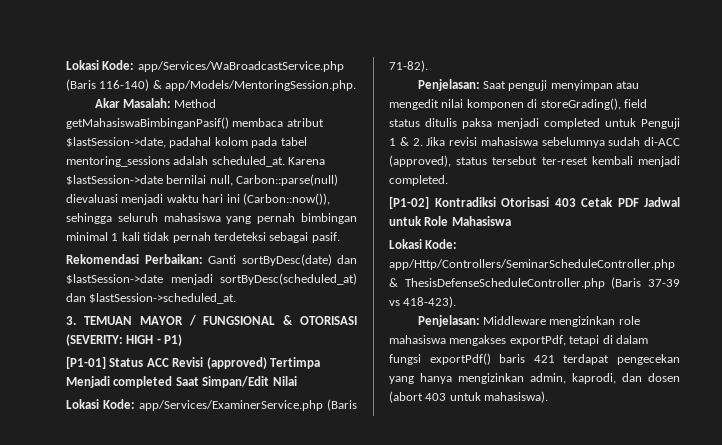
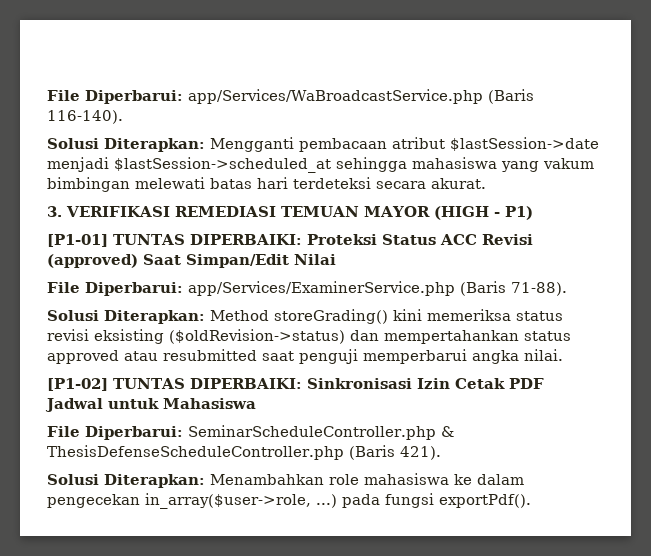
[66,60,344,72] [66,79,357,91] [94,98,217,108] [66,117,324,129] [66,137,307,148] [66,156,326,167] [66,174,339,186] [66,193,330,205] [66,213,357,224] [66,232,340,243] [66,254,357,266] [66,273,357,285] [66,293,237,304] [66,315,357,326] [66,334,154,346] Lokasi Kode: app/Services/WaBroadcastService.php (Baris 116-140) & app/Models/MentoringSession.php. // Akar Masalah: Method getMahasiswaBimbinganPasif() membaca atribut $lastSession->date, padahal kolom pada tabel mentoring_sessions adalah scheduled_at. Karena $lastSession->date bernilai null, Carbon::parse(null) dievaluasi menjadi waktu hari ini (Carbon::now()), sehingga seluruh mahasiswa yang pernah bimbingan minimal 1 kali tidak pernah terdeteksi sebagai pasif. // Rekomendasi Perbaikan: Ganti sortByDesc(date) dan $lastSession->date menjadi sortByDesc(scheduled_at) dan $lastSession->scheduled_at. // 3. TEMUAN MAYOR / FUNGSIONAL & OTORISASI (SEVERITY: HIGH -> [47,89,534,104] [47,110,123,124] [47,137,599,152] [47,157,594,173] [47,177,486,192] [47,206,489,220] File Diperbarui: app/Services/WaBroadcastService.php (Baris 116-140). // Solusi Diterapkan: Mengganti pembacaan atribut $lastSession->date menjadi $lastSession->scheduled_at sehingga mahasiswa yang vakum bimbingan melewati batas hari terdeteksi secara akurat. // 3. VERIFIKASI REMEDIASI TEMUAN MAYOR (HIGH
(106, 362) none -> [113,234,377,245] TUNTAS DIPERBAIKI: Proteksi
[269,357,320,369] [66,376,173,388] Tertimpa Menjadi completed -> (138, 261) none
[66,399,357,411] [389,60,428,72] [417,79,639,91] [389,98,647,110] [389,118,680,129] [389,137,680,148] [389,155,680,167] [389,175,448,186] [389,196,576,209] Lokasi Kode: app/Services/ExaminerService.php (Baris 71-82). // Penjelasan: Saat penguji menyimpan atau mengedit nilai komponen di storeGrading(), field status ditulis paksa menjadi completed untuk Penguji 1 & 2. Jika revisi mahasiswa sebelumnya sudah di-ACC (approved), status tersebut ter-reset kembali menjadi completed. // [P1-02] Kontradiksi Otorisasi 403 -> [47,281,567,296] [47,309,563,324] [47,329,571,344] [47,349,563,364] [47,378,450,391] File Diperbarui: app/Services/ExaminerService.php (Baris 71-88). // Solusi Diterapkan: Method storeGrading() kini memeriksa status revisi eksisting ($oldRevision->status) dan mempertahankan status approved atau resubmitted saat penguji memperbarui angka nilai. // [P1-02] TUNTAS DIPERBAIKI: Sinkronisasi Izin
[424,216,449,226] Role -> (159, 403) none
[389,239,458,249] [389,259,675,270] [389,277,680,289] [389,296,457,308] [417,315,640,327] [389,335,648,346] [389,353,680,365] [389,373,680,384] [389,391,549,403] Lokasi Kode: app/Http/Controllers/SeminarScheduleController.php & ThesisDefenseScheduleController.php (Baris 37-39 vs 418-423). // Penjelasan: Middleware mengizinkan role mahasiswa mengakses exportPdf, tetapi di dalam fungsi exportPdf() baris 421 terdapat pengecekan yang hanya mengizinkan admin, kaprodi, dan dosen (abort 403 untuk mahasiswa). -> [47,425,454,440] [47,445,441,460] [47,473,524,488] [47,493,531,509] File Diperbarui: SeminarScheduleController.php & ThesisDefenseScheduleController.php (Baris 421). // Solusi Diterapkan: Menambahkan role mahasiswa ke dalam pengecekan in_array($user->role, ...) pada fungsi exportPdf().

